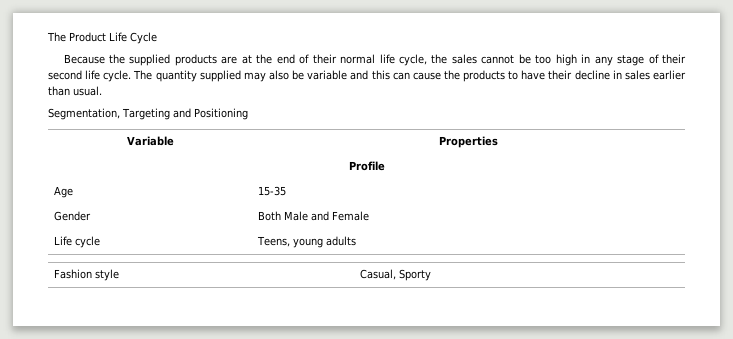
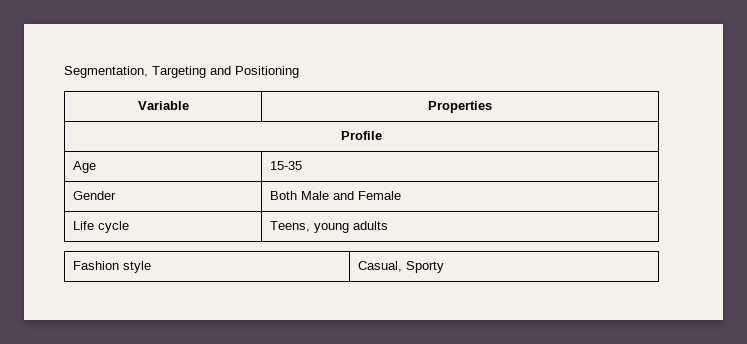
[47,32,157,44] [63,54,687,66] [48,70,686,82] [48,86,102,96] The Product Life Cycle // Because the supplied products are at the end of their normal life cycle, the sales cannot be too high in any stage of their second life cycle. The quantity supplied may also be variable and this can cause the products to have their decline in sales earlier than usual. // -> (64, 72) none

